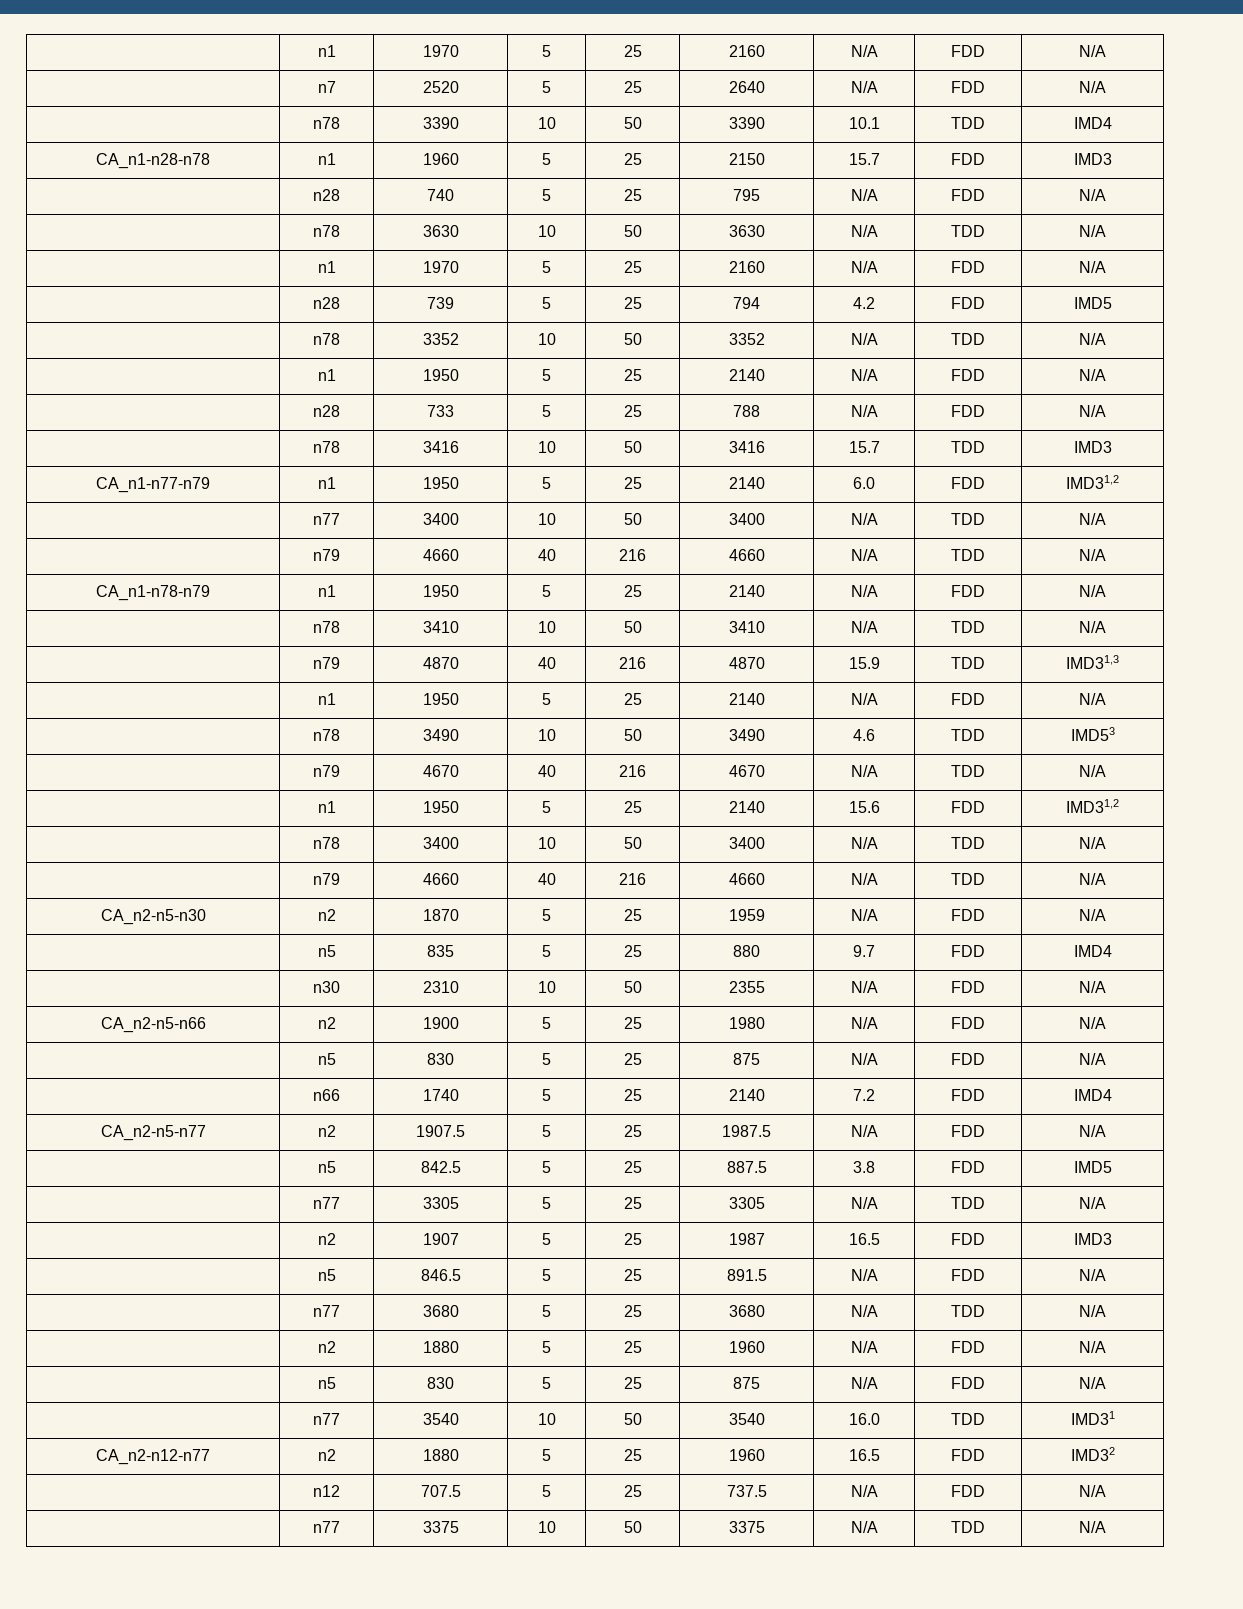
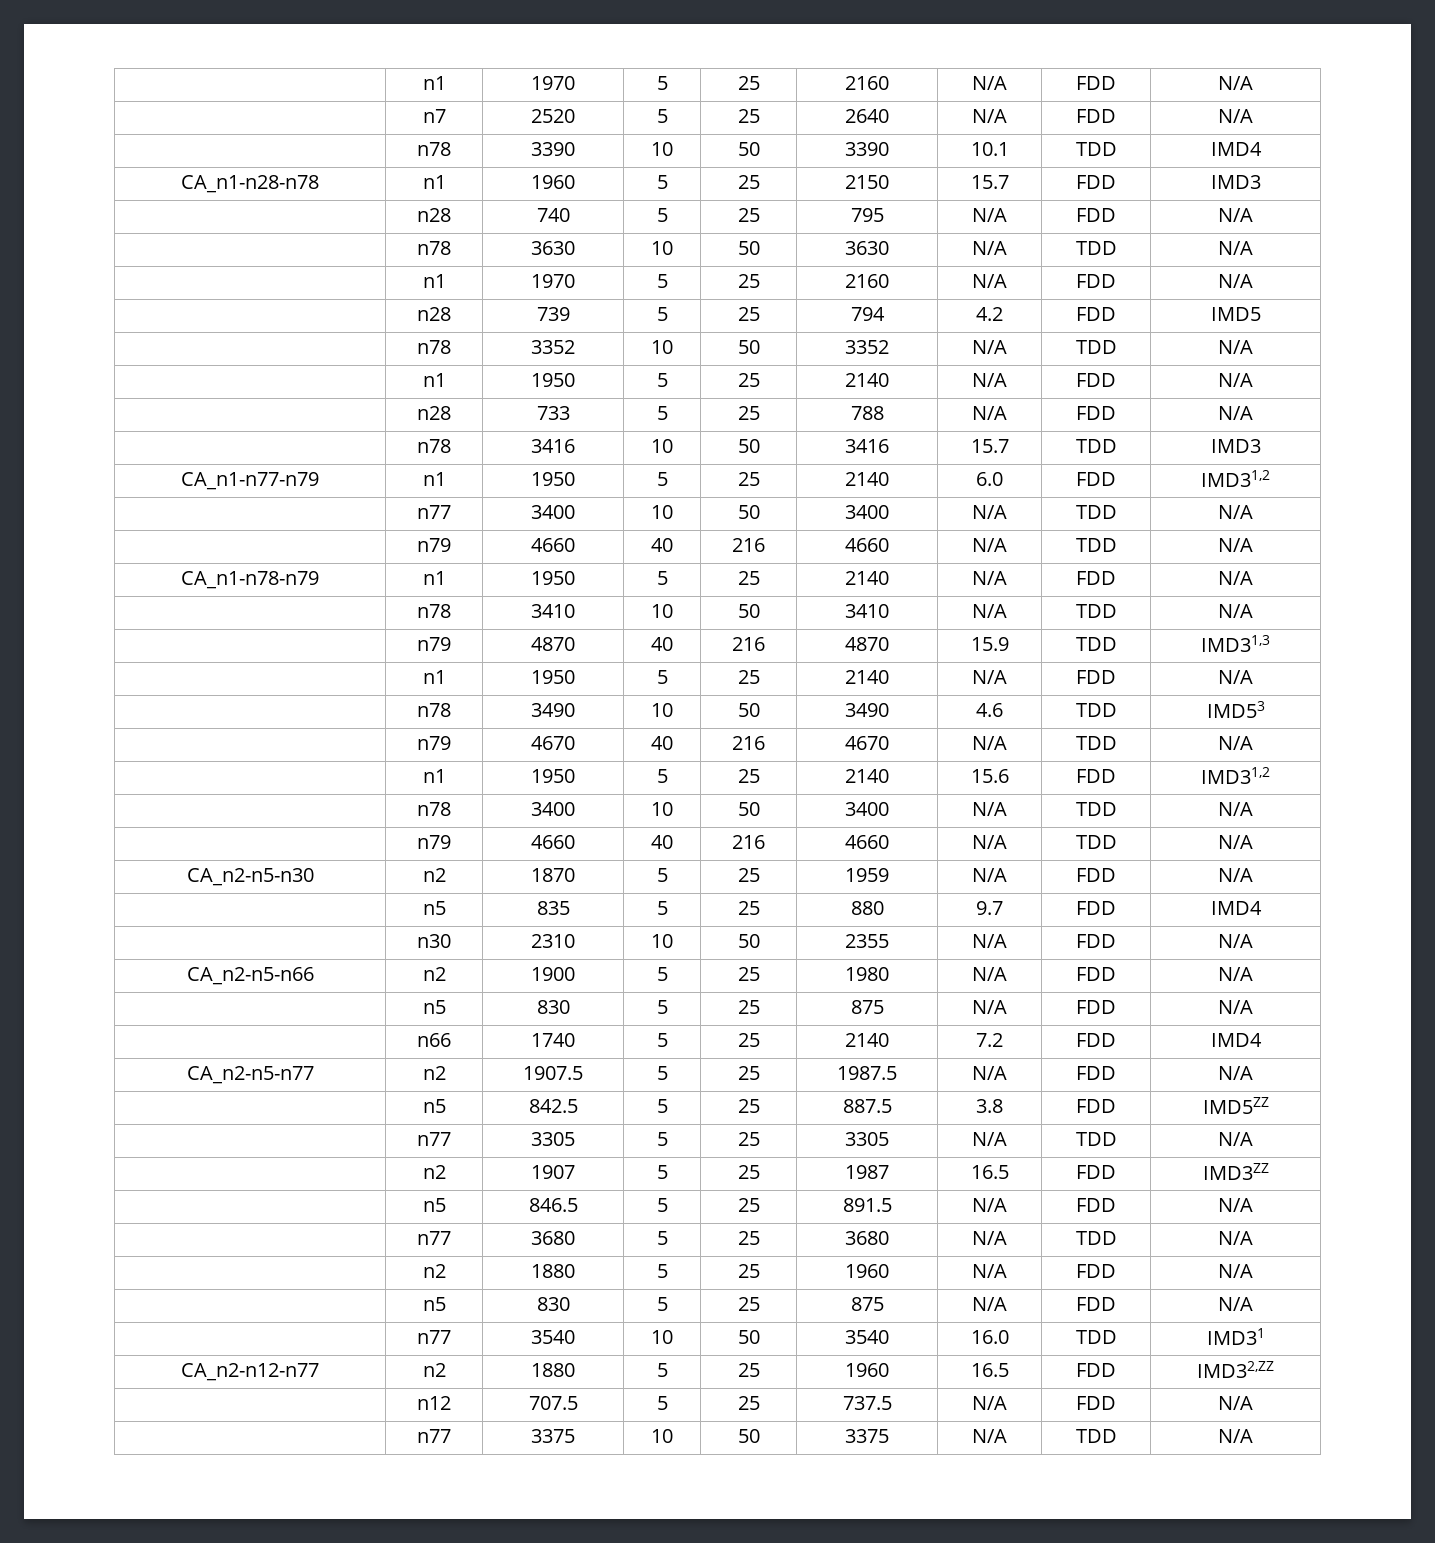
[1073,1161,1112,1173] IMD5 -> [1202,1097,1269,1114] IMD5ZZ
[1073,1233,1112,1245] IMD3 -> [1202,1163,1269,1180] IMD3ZZ
[1070,1447,1115,1461] IMD32 -> [1197,1361,1274,1378] IMD32,ZZ

